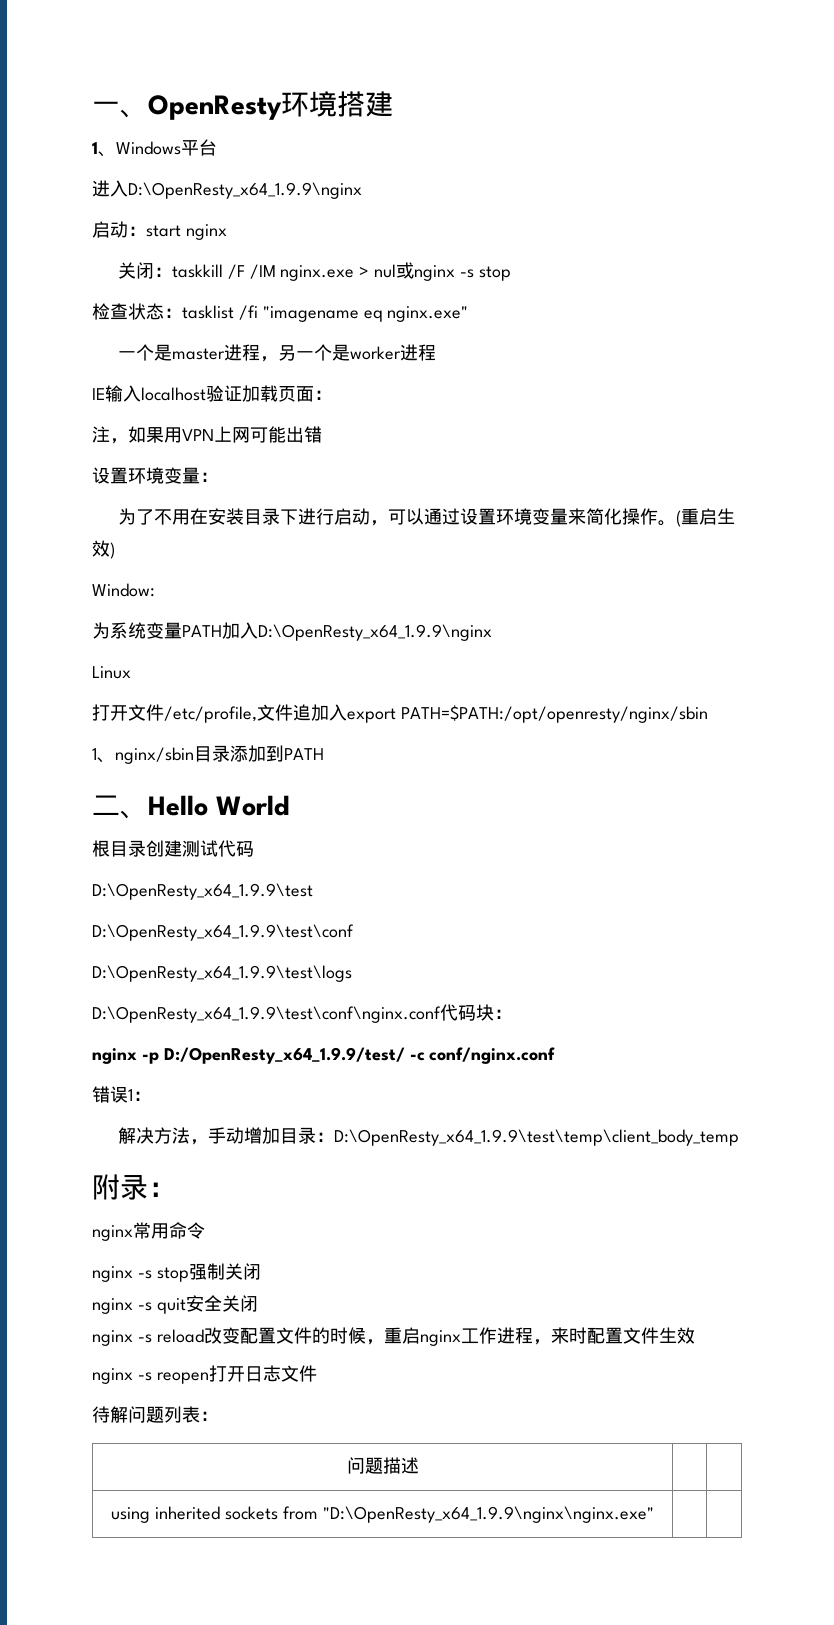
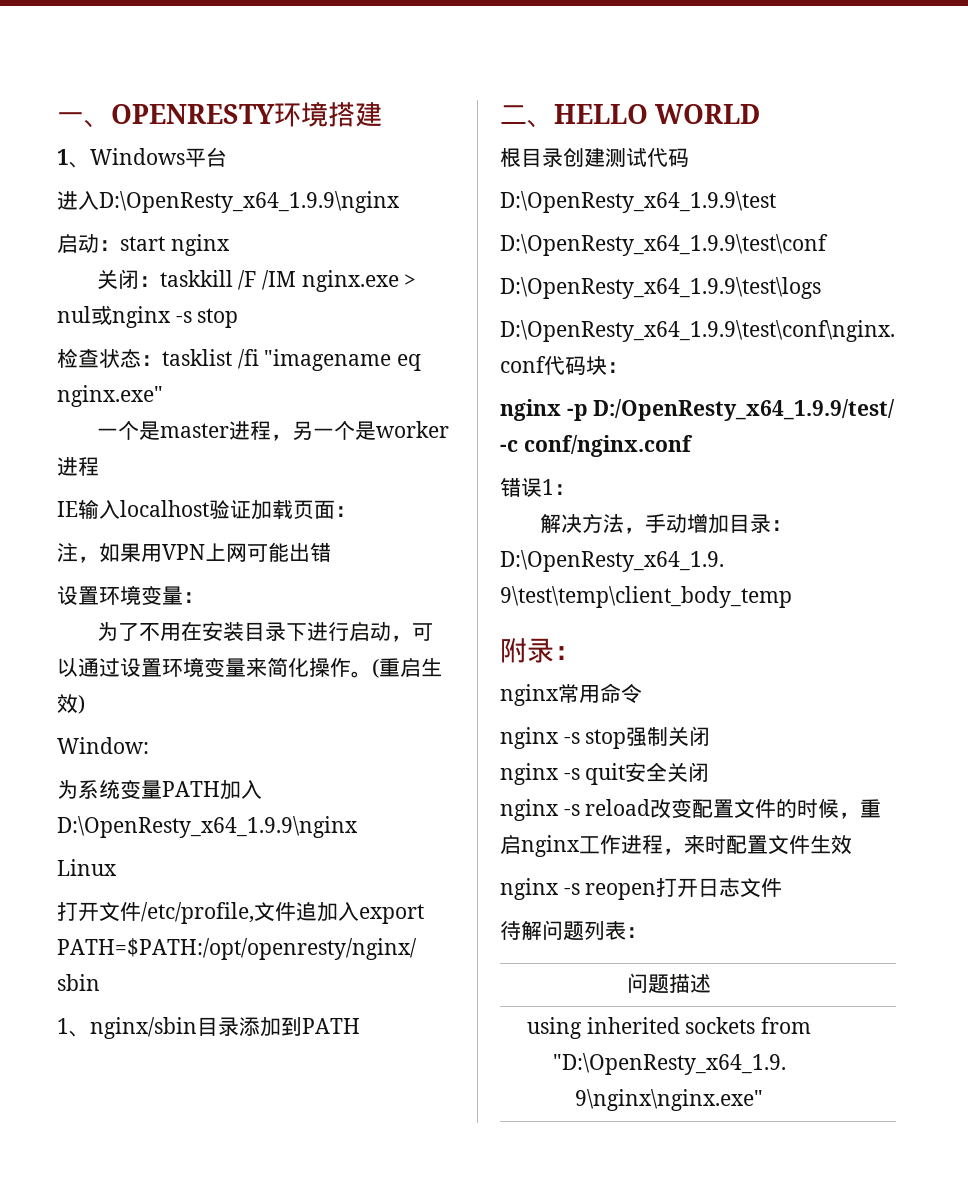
[148,95,282,120] OpenResty -> [111,104,275,124] OPENRESTY
[148,795,290,816] Hello World -> [554,104,761,124] HELLO WORLD

